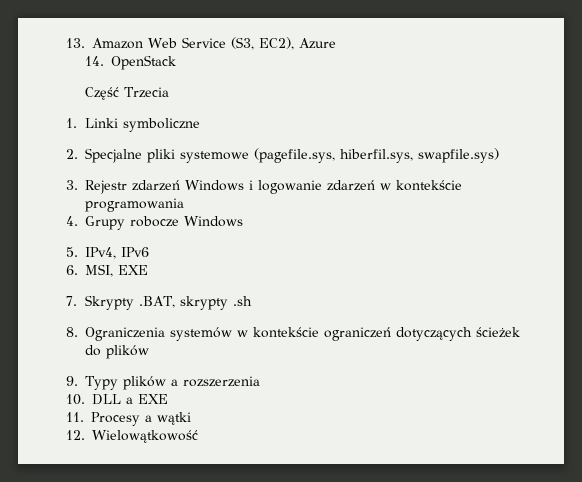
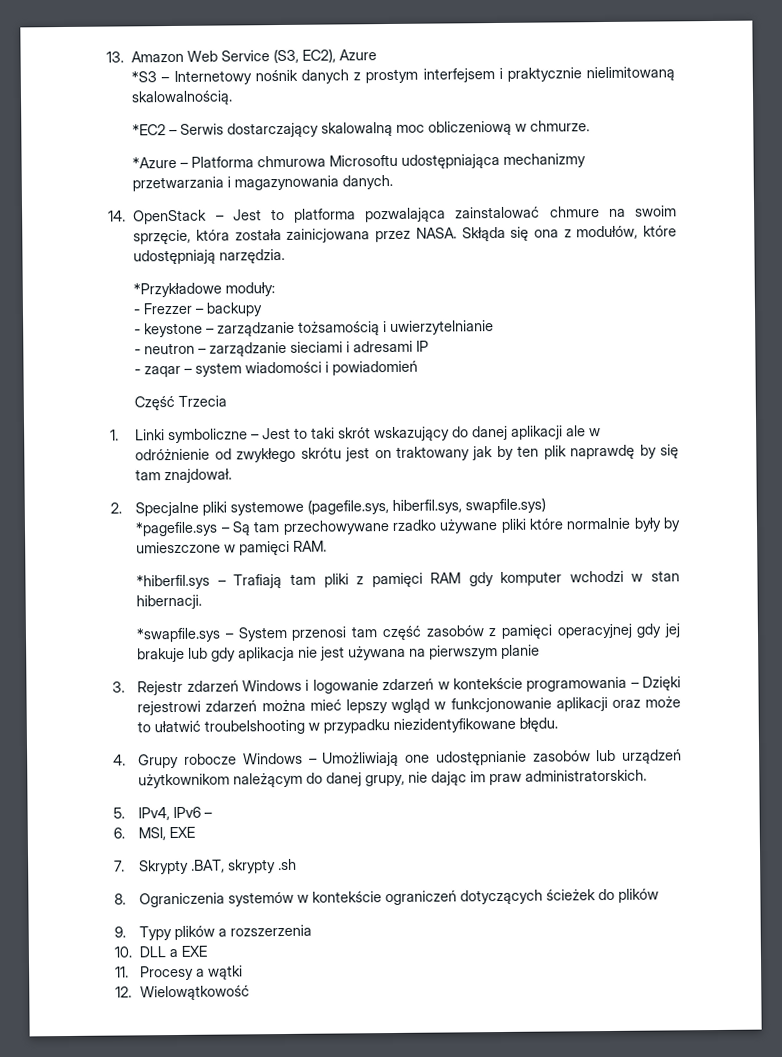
[85,55,177,70] 14. OpenStack -> [131,66,675,85] [131,90,234,106] [132,120,591,138] [132,153,587,169] [132,174,394,192] [108,205,677,225] [133,225,677,245] [133,248,286,265] [133,282,276,298] [133,302,264,317] [134,320,495,338] [134,340,430,357] [134,360,419,378] *S3 – Internetowy nośnik danych z prostym interfejsem i praktycznie nielimitowaną skalowalnością. // *EC2 – Serwis dostarczający skalowalną moc obliczeniową w chmurze. // *Azure – Platforma chmurowa Microsoftu udostępniająca mechanizmy przetwarzania i magazynowania danych. // 14. OpenStack – Jest to platforma pozwalająca zainstalować chmure na swoim sprzęcie, która została zainicjowana przez NASA. Skłąda się ona z modułów, które udostępniają narzędzia. // *Przykładowe moduły: // - Frezzer – backupy // - keystone – zarządzanie tożsamością i uwierzytelnianie // - neutron – zarządzanie sieciami i adresami IP // - zaqar – system wiadomości i powiadomień
(201, 125) none -> [251,425,602,442] [135,444,680,463] [135,468,233,484] – Jest to taki skrót wskazujący do danej aplikacji ale w odróżnienie od zwykłego skrótu jest on traktowany jak by ten plik naprawdę by się tam znajdował.
(500, 155) none -> [135,517,681,537] [136,540,328,556] [136,570,680,590] [136,594,203,610] [136,623,681,643] [137,644,541,663] // *pagefile.sys – Są tam przechowywane rzadko używane pliki które normalnie były by umieszczone w pamięci RAM. // *hiberfil.sys – Trafiają tam pliki z pamięci RAM gdy komputer wchodzi w stan hibernacji. // *swapfile.sys – System przenosi tam część zasobów z pamięci operacyjnej gdy jej brakuje lub gdy aplikacja nie jest używana na pierwszym planie
[66,216,244,230] // 4. Grupy robocze Windows -> [630,676,682,691] [137,696,681,716] [137,717,559,735] [113,749,682,769] [138,769,648,789] – Dzięki rejestrowi zdarzeń można mieć lepszy wgląd w funkcjonowanie aplikacji oraz może to ułatwić troubelshooting w przypadku niezidentyfikowane błędu. // 4. Grupy robocze Windows – Umożliwiają one udostępnianie zasobów lub urządzeń użytkownikom należącym do danej grupy, nie dając im praw administratorskich.
(150, 252) none -> [204,812,214,818] –

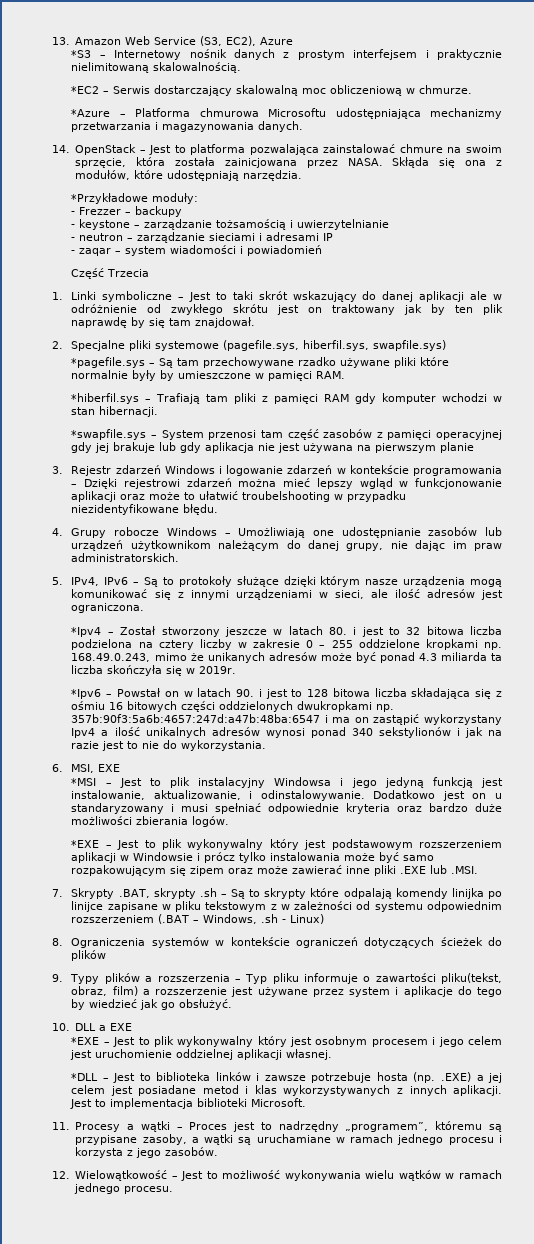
[113,826,196,841] // 6. MSI, EXE -> [144,576,502,587] [71,589,503,600] [71,603,145,613] [71,626,503,637] [71,639,502,650] [71,652,502,663] [71,665,237,676] [71,688,503,699] [71,701,395,712] [71,714,502,725] [71,727,502,738] [71,740,267,751] [51,764,121,773] [71,777,503,788] [71,790,502,801] [71,803,502,814] [71,816,230,827] [71,839,502,850] [71,852,435,863] [71,865,479,876] Są to protokoły służące dzięki którym nasze urządzenia mogą komunikować się z innymi urządzeniami w sieci, ale ilość adresów jest ograniczona. // *Ipv4 – Został stworzony jeszcze w latach 80. i jest to 32 bitowa liczba podzielona na cztery liczby w zakresie 0 – 255 oddzielone kropkami np. 168.49.0.243, mimo że unikanych adresów może być ponad 4.3 miliarda ta liczba skończyła się w 2019r. // *Ipv6 – Powstał on w latach 90. i jest to 128 bitowa liczba składająca się z ośmiu 16 bitowych części oddzielonych dwukropkami np. 357b:90f3:5a6b:4657:247d:a47b:48ba:6547 i ma on zastąpić wykorzystany Ipv4 a ilość unikalnych adresów wynosi ponad 340 sekstylionów i jak na razie jest to nie do wykorzystania. // 6. MSI, EXE // *MSI – Jest to plik instalacyjny Windowsa i jego jedyną funkcją jest instalowanie, aktualizowanie, i odinstalowywanie. Dodatkowo jest on u standaryzowany i musi spełniać odpowiednie kryteria oraz bardzo duże możliwości zbierania logów. // *EXE – Jest to plik wykonywalny który jest podstawowym rozszerzeniem aplikacji w Windowsie i prócz tylko instalowania może być samo rozpakowującym się zipem oraz może zawierać inne pliki .EXE lub .MSI.
(298, 864) none -> [220,888,502,899] [71,901,502,912] [71,914,325,924] – Są to skrypty które odpalają komendy linijka po linijce zapisane w pliku tekstowym z w zależności od systemu odpowiednim rozszerzeniem (.BAT – Windows, .sh - Linux)
[114,945,208,958] [115,965,244,981] [115,985,251,1001] // 10. DLL a EXE // 11. Procesy a wątki // 12. Wielowątkowość -> [234,973,502,984] [71,986,503,997] [71,999,233,1010] [51,1023,133,1031] [71,1036,502,1047] [70,1049,333,1060] [71,1072,502,1083] [71,1085,502,1096] [70,1098,307,1109] [51,1121,502,1132] [75,1134,502,1145] [75,1147,219,1158] [51,1170,502,1181] [74,1183,174,1194] – Typ pliku informuje o zawartości pliku(tekst, obraz, film) a rozszerzenie jest używane przez system i aplikacje do tego by wiedzieć jak go obsłużyć. // 10. DLL a EXE // *EXE – Jest to plik wykonywalny który jest osobnym procesem i jego celem jest uruchomienie oddzielnej aplikacji własnej. // *DLL – Jest to biblioteka linków i zawsze potrzebuje hosta (np. .EXE) a jej celem jest posiadane metod i klas wykorzystywanych z innych aplikacji. Jest to implementacja biblioteki Microsoft. // 11. Procesy a wątki – Proces jest to nadrzędny „programem”, któremu są przypisane zasoby, a wątki są uruchamiane w ramach jednego procesu i korzysta z jego zasobów. // 12. Wielowątkowość – Jest to możliwość wykonywania wielu wątków w ramach jednego procesu.

